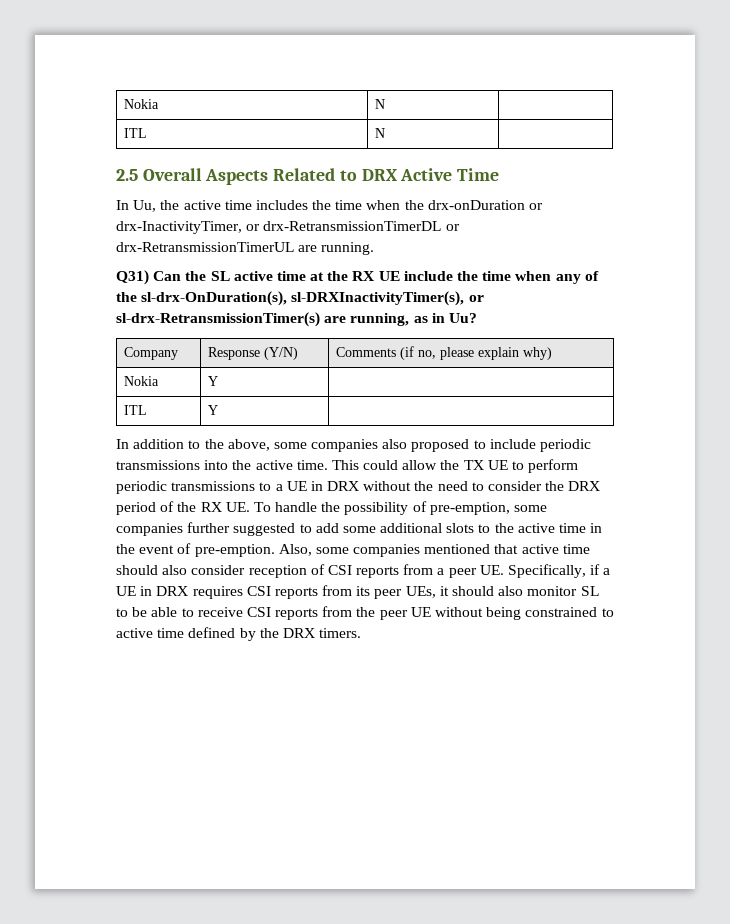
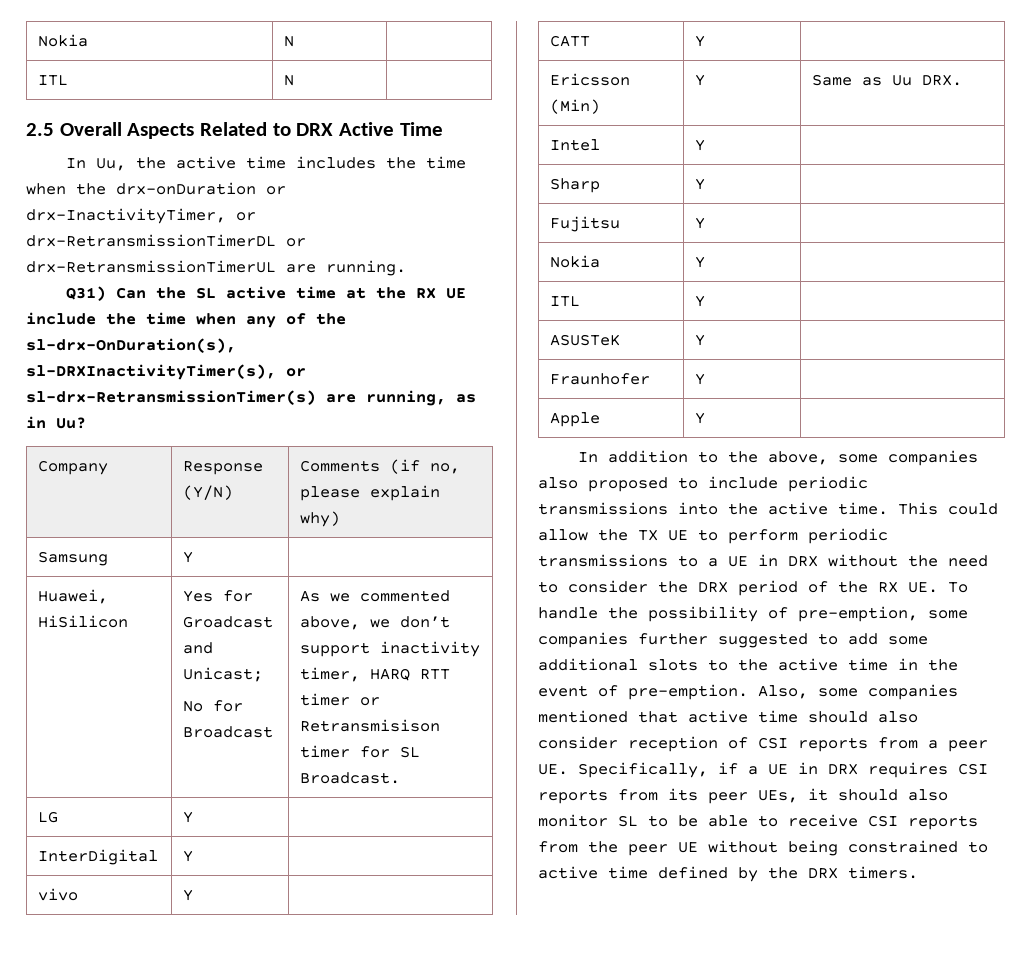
[123,376,159,386] [207,376,218,386] [123,405,147,415] Nokia | Y | // ITL -> [37,551,108,566] [182,551,193,563] [37,589,108,604] [37,615,128,628] [182,590,253,602] [182,616,273,628] [182,642,213,654] [182,667,263,682] [182,700,243,712] [182,726,273,738] [299,590,450,602] [299,616,450,630] [299,641,480,657] [299,667,450,682] [299,693,380,706] [299,719,440,732] [299,745,420,758] [299,772,400,784] [37,811,58,823] [182,811,193,823] [37,849,158,865] [182,850,193,862] [37,888,78,901] [182,889,193,901] [549,35,590,47] [694,35,705,47] [549,73,630,86] [549,99,600,114] [694,74,705,86] [811,74,962,86] [549,139,600,151] [694,139,705,151] [549,178,600,193] [694,178,705,190] [549,216,620,232] [694,217,705,229] [549,255,600,268] [694,256,705,268] [549,296,580,307] [694,295,705,307] [549,334,620,346] [694,334,705,346] [549,373,650,385] [694,373,705,385] [549,412,600,427] Samsung | Y | // Huawei, HiSilicon | Yes for Groadcast and Unicast; // No for Broadcast | As we commented above, we don’t support inactivity timer, HARQ RTT timer or Retransmisison timer for SL Broadcast. // LG | Y | // InterDigital | Y | // vivo | Y | // CATT | Y | // Ericsson (Min) | Y | Same as Uu DRX. // Intel | Y | // Sharp | Y | // Fujitsu | Y | // Nokia | Y | // ITL | Y | // ASUSTeK | Y | // Fraunhofer | Y | // Apple

